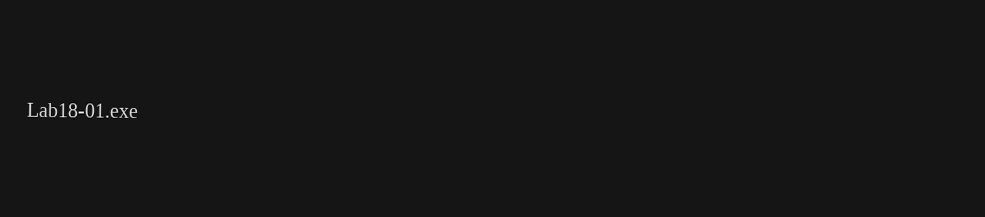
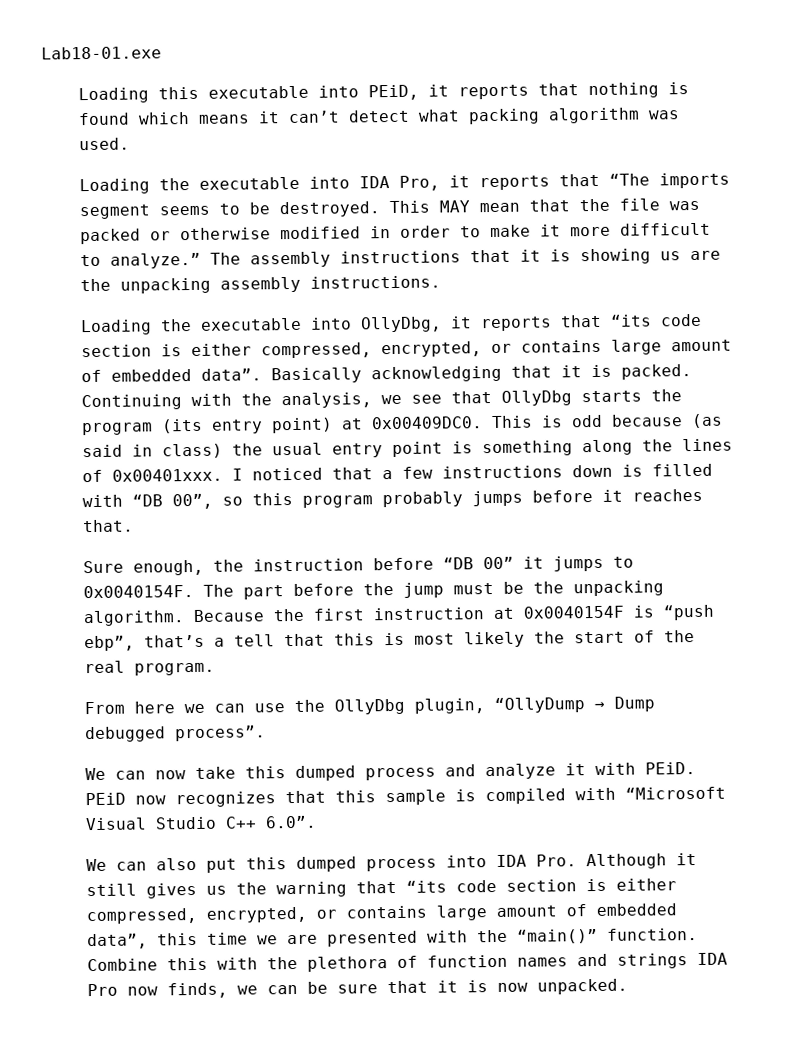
(139, 110) none -> [78,82,690,104] [78,107,681,126] [79,137,131,151] [79,172,731,195] [79,198,701,220] [80,222,712,245] [80,248,722,269] [80,275,442,294] [81,313,703,336] [81,339,733,359] [81,364,693,384] [81,389,683,411] [82,413,724,436] [82,438,734,459] [82,463,714,483] [82,488,704,510] [82,519,135,533] [83,555,635,576] [83,580,665,600] [83,604,716,627] [84,630,696,652] [84,660,216,676] [84,696,656,715] [85,725,267,743] [85,761,697,781] [85,786,727,808] [85,815,318,831] [86,852,698,873] [86,878,678,899] [86,903,678,925] [87,927,699,950] [87,952,729,972] [87,978,629,999] // Loading this executable into PEiD, it reports that nothing is found which means it can’t detect what packing algorithm was used. // Loading the executable into IDA Pro, it reports that “The imports segment seems to be destroyed. This MAY mean that the file was packed or otherwise modified in order to make it more difficult to analyze.” The assembly instructions that it is showing us are the unpacking assembly instructions. // Loading the executable into OllyDbg, it reports that “its code section is either compressed, encrypted, or contains large amount of embedded data”. Basically acknowledging that it is packed. Continuing with the analysis, we see that OllyDbg starts the program (its entry point) at 0x00409DC0. This is odd because (as said in class) the usual entry point is something along the lines of 0x00401xxx. I noticed that a few instructions down is filled with “DB 00”, so this program probably jumps before it reaches that. // Sure enough, the instruction before “DB 00” it jumps to 0x0040154F. The part before the jump must be the unpacking algorithm. Because the first instruction at 0x0040154F is “push ebp”, that’s a tell that this is most likely the start of the real program. // From here we can use the OllyDbg plugin, “OllyDump → Dump debugged process”. // We can now take this dumped process and analyze it with PEiD. PEiD now recognizes that this sample is compiled with “Microsoft Visual Studio C++ 6.0”. // We can also put this dumped process into IDA Pro. Although it still gives us the warning that “its code section is either compressed, encrypted, or contains large amount of embedded data”, this time we are presented with the “main()” function. Combine this with the plethora of function names and strings IDA Pro now finds, we can be sure that it is now unpacked.

